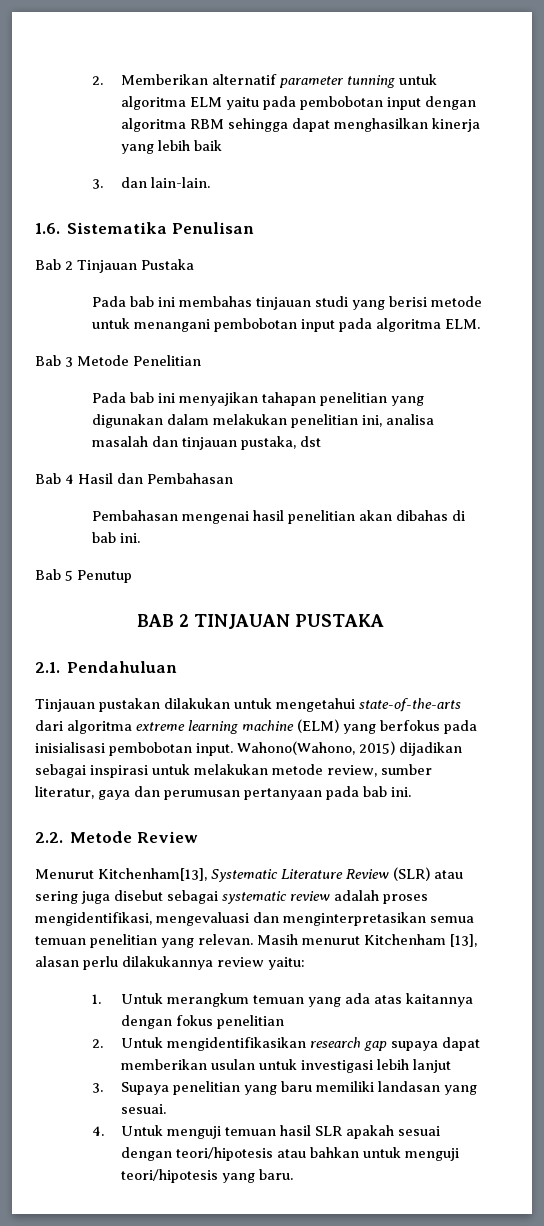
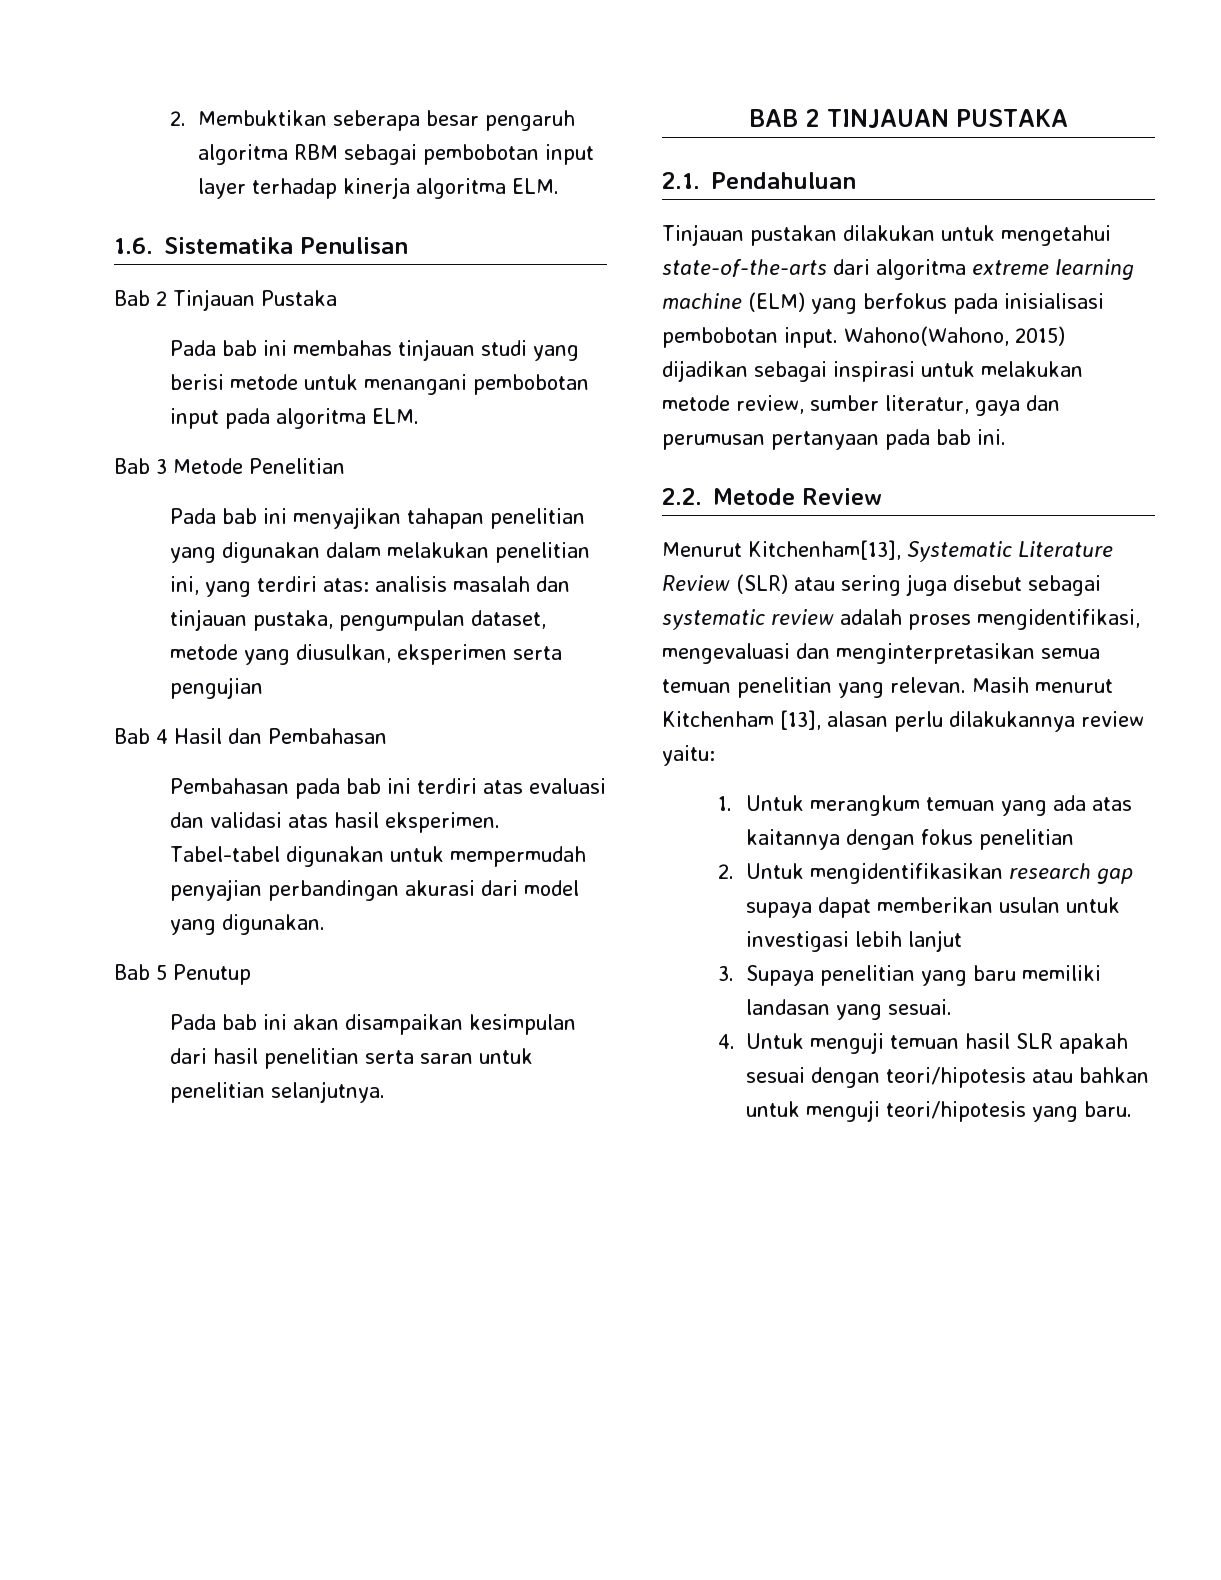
[92,74,437,88] [120,96,476,110] [120,118,480,132] [120,140,222,154] [92,177,210,189] 2. Memberikan alternatif parameter tunning untuk algoritma ELM yaitu pada pembobotan input dengan algoritma RBM sehingga dapat menghasilkan kinerja yang lebih baik // 3. dan lain-lain. -> [169,110,575,131] [197,144,594,165] [197,177,559,199] 2. Membuktikan seberapa besar pengaruh algoritma RBM sebagai pembobotan input layer terhadap kinerja algoritma ELM.
[386,414,435,425] [92,436,322,450] analisa masalah dan tinjauan pustaka, dst -> [204,576,570,597] [169,609,546,631] [169,644,562,665] [169,677,263,699] yang terdiri atas: analisis masalah dan tinjauan pustaka, pengumpulan dataset, metode yang diusulkan, eksperimen serta pengujian
[182,510,466,524] [92,532,141,543] [35,569,132,583] mengenai hasil penelitian akan dibahas di bab ini. // Bab 5 Penutup -> [294,778,606,799] [169,812,500,833] [169,846,586,867] [169,879,579,901] [169,914,325,935] [114,964,251,985] [169,1014,576,1035] [169,1048,533,1069] [169,1081,385,1103] pada bab ini terdiri atas evaluasi dan validasi atas hasil eksperimen. Tabel-tabel digunakan untuk mempermudah penyajian perbandingan akurasi dari model yang digunakan. // Bab 5 Penutup // Pada bab ini akan disampaikan kesimpulan dari hasil penelitian serta saran untuk penelitian selanjutnya.

